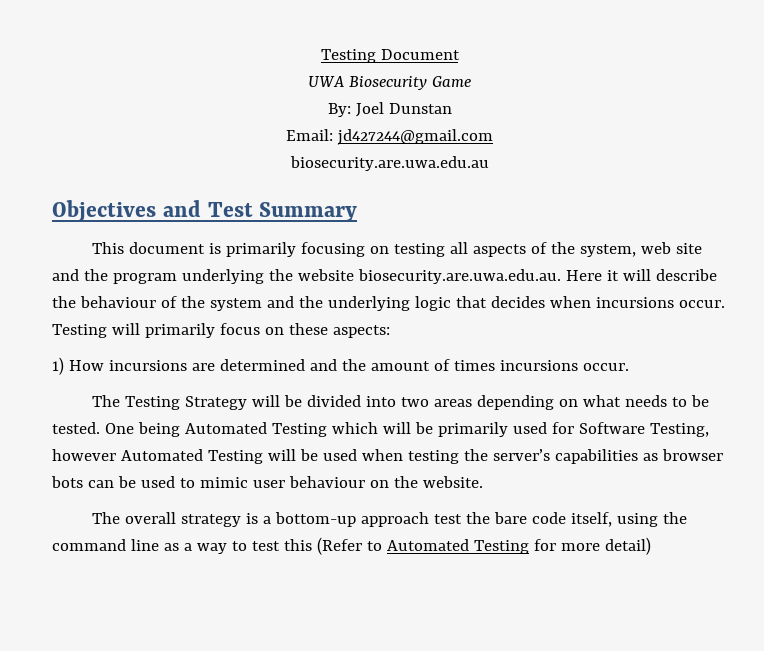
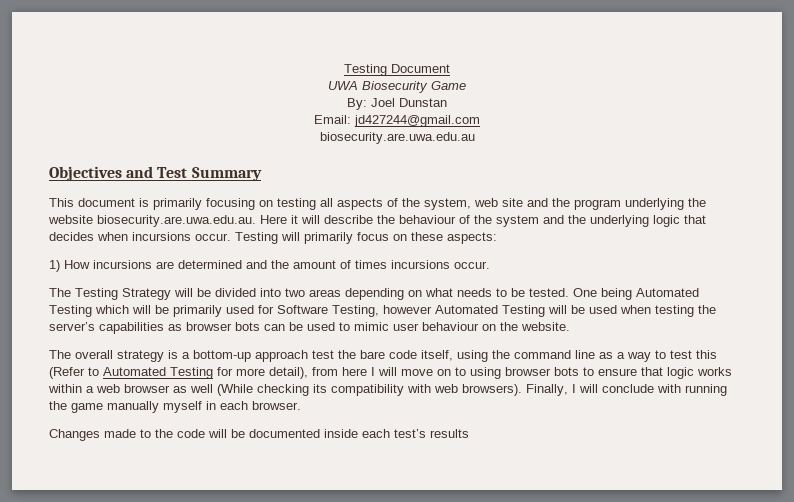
[604,537,651,555] detail) -> [269,367,732,379] [48,384,727,396] [49,401,301,413] [49,429,469,441] detail), from here I will move on to using browser bots to ensure that logic works within a web browser as well (While checking its compatibility with web browsers). Finally, I will conclude with running the game manually myself in each browser. // Changes made to the code will be documented inside each test’s results

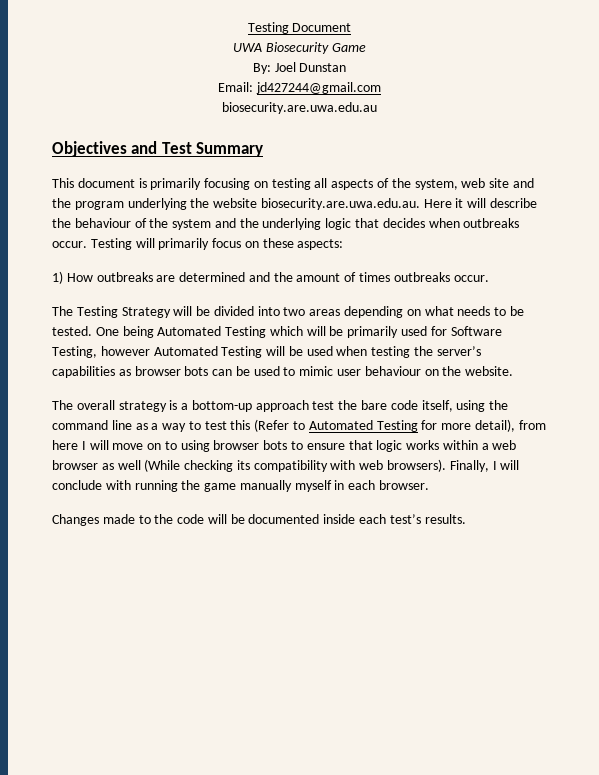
[132,232,191,241] incursions -> [463,218,520,228] outbreaks
[93,260,152,269] incursions -> [96,272,153,282] outbreaks
[391,260,450,269] incursions -> [393,272,450,282] outbreaks
[430,429,469,438] results -> [424,514,466,524] results.

